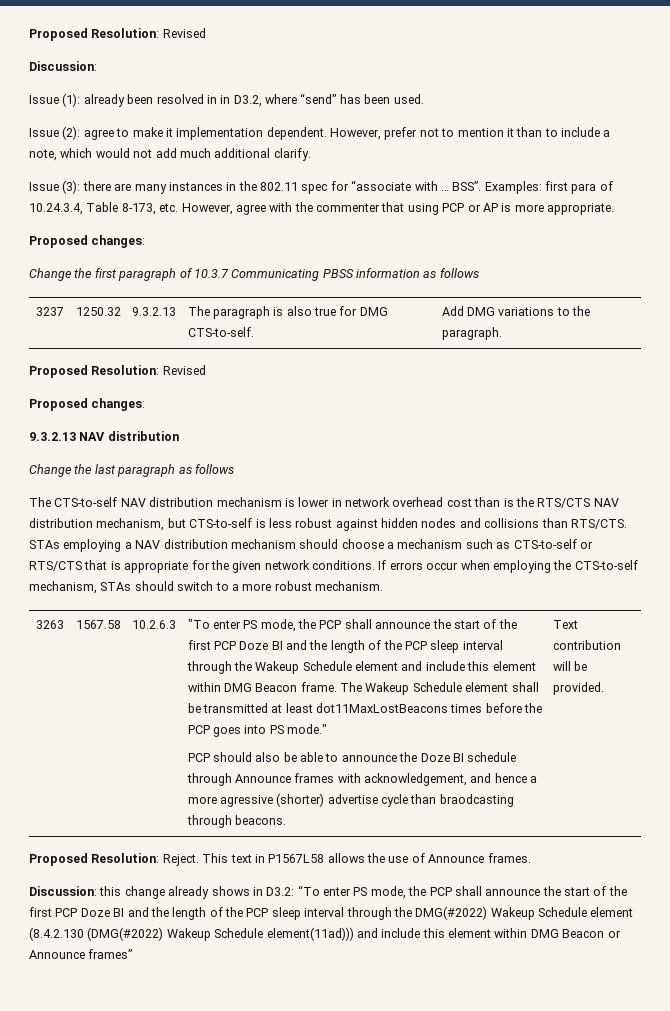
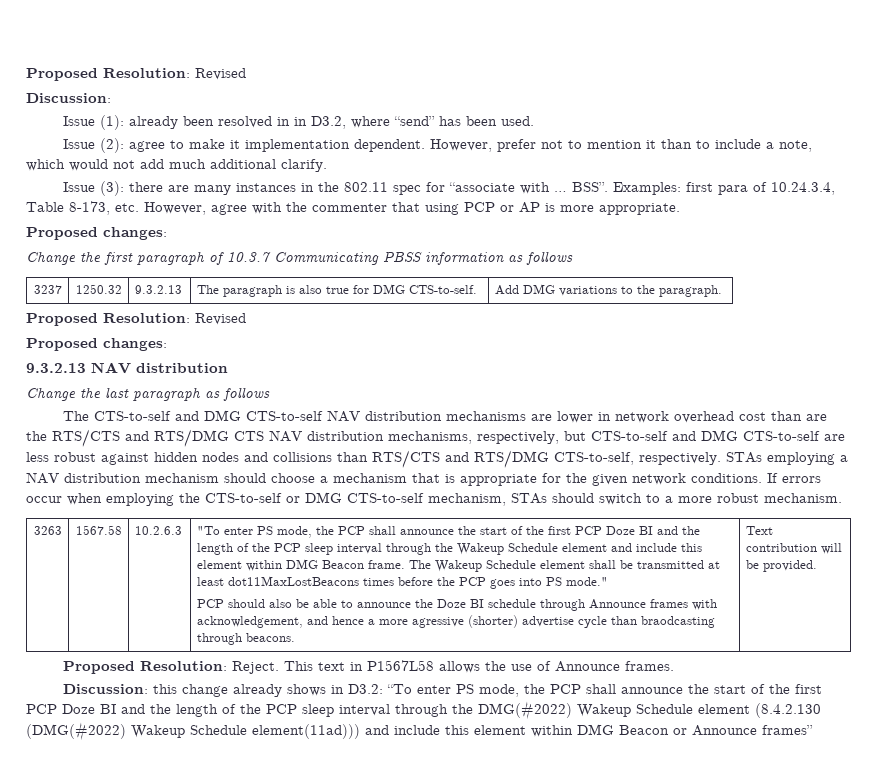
[120,497,295,507] NAV distribution mechanism is -> [174,410,552,422] and DMG CTS-to-self NAV distribution mechanisms are
[503,498,514,507] is -> [805,414,827,421] are
[593,498,619,507] [29,518,266,531] NAV distribution mechanism, but CTS-to-self is -> [125,429,845,447] and RTS/DMG CTS NAV distribution mechanisms, respectively, but CTS-to-self and DMG CTS-to-self are
[570,519,627,529] RTS/CTS. -> [372,450,721,468] RTS/CTS and RTS/DMG CTS-to-self, respectively.
[465,539,593,549] [29,561,82,571] such as CTS-to-self or RTS/CTS -> (407, 478) none
(638, 565) none -> [286,492,424,503] or DMG CTS-to-self

